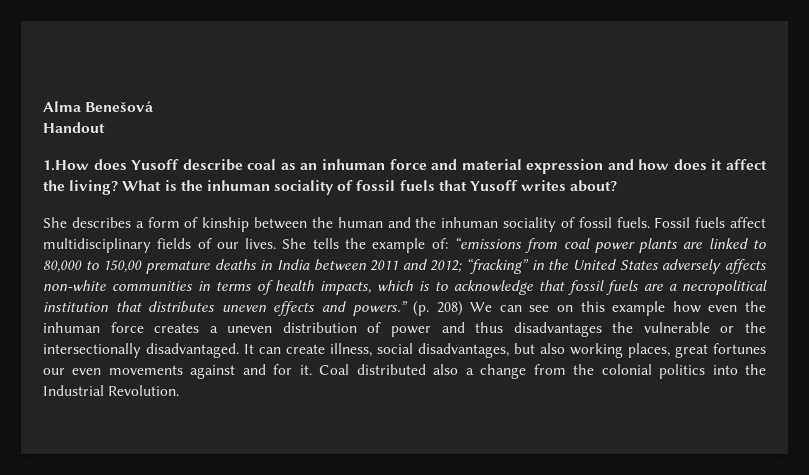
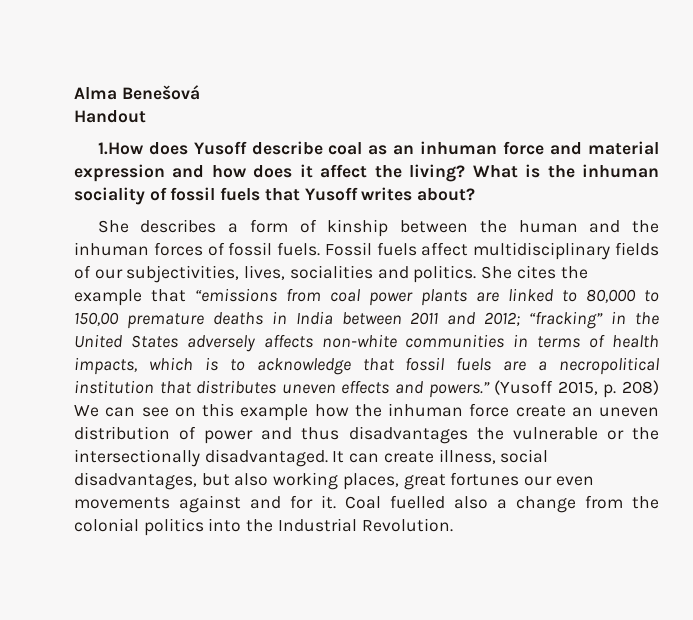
[502,217,556,232] sociality -> [153,242,203,256] forces
[245,238,339,249] lives. She tells -> [126,265,556,283] subjectivities, lives, socialities and politics. She cites
[431,238,448,249] of: -> [151,289,186,302] that
[413,301,430,316] (p. -> [494,380,617,398] (Yusoff 2015, p.
[708,305,738,312] even -> (349, 410) none
[154,323,218,333] creates a -> [515,405,593,417] create an
[356,364,426,375] distributed -> [390,495,445,509] fuelled

